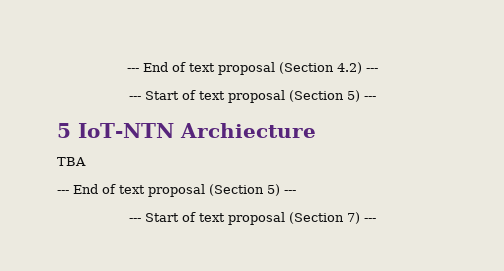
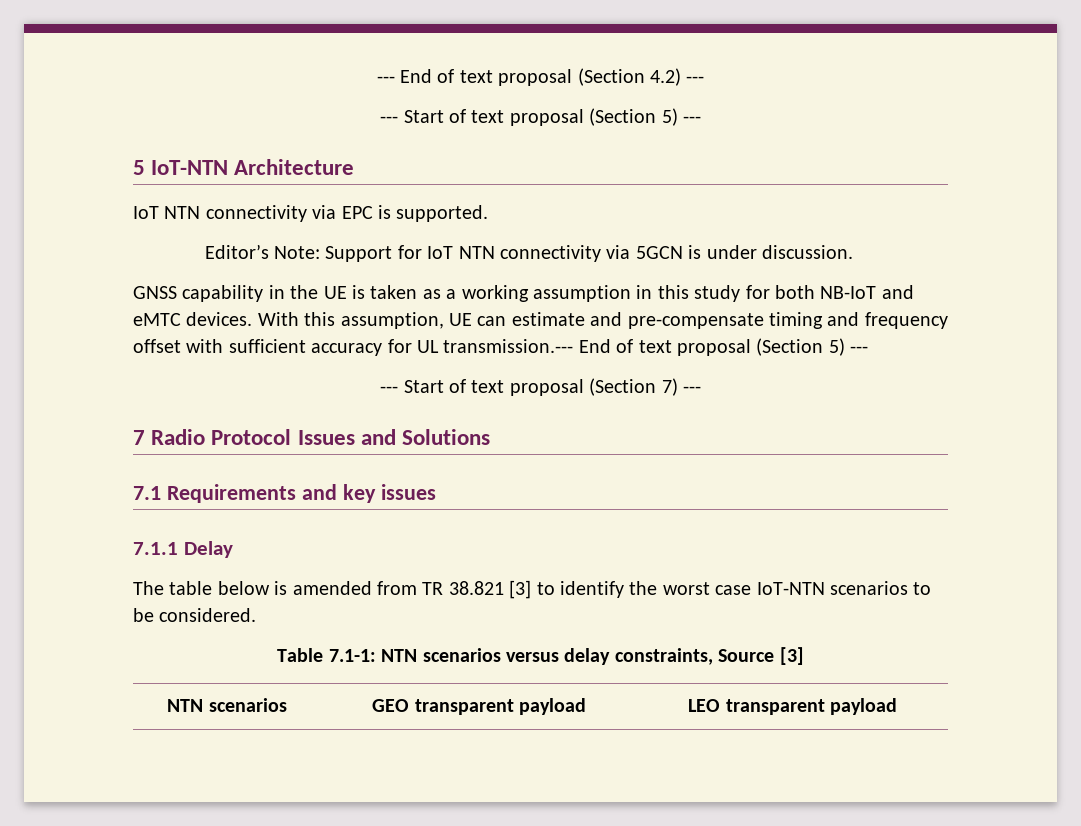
[179,123,316,138] [57,157,86,166] [57,190,69,194] Archiecture // TBA // --- -> [234,159,355,175] [133,205,489,222] [204,244,854,262] [133,285,914,302] [133,312,948,329] [133,339,574,356] Architecture // IoT NTN connectivity via EPC is supported. // Editor’s Note: Support for IoT NTN connectivity via 5GCN is under discussion. // GNSS capability in the UE is taken as a working assumption in this study for both NB-IoT and eMTC devices. With this assumption, UE can estimate and pre-compensate timing and frequency offset with sufficient accuracy for UL transmission.---
(376, 220) none -> [133,429,491,445] [133,484,436,503] [133,541,233,558] [133,580,932,599] [133,608,257,622] [277,647,804,665] [167,698,287,712] [372,698,586,715] [688,698,897,715] // 7 Radio Protocol Issues and Solutions // 7.1 Requirements and key issues // 7.1.1 Delay // The table below is amended from TR 38.821 [3] to identify the worst case IoT-NTN scenarios to be considered. // Table 7.1-1: NTN scenarios versus delay constraints, Source [3] // NTN scenarios | GEO transparent payload | LEO transparent payload

